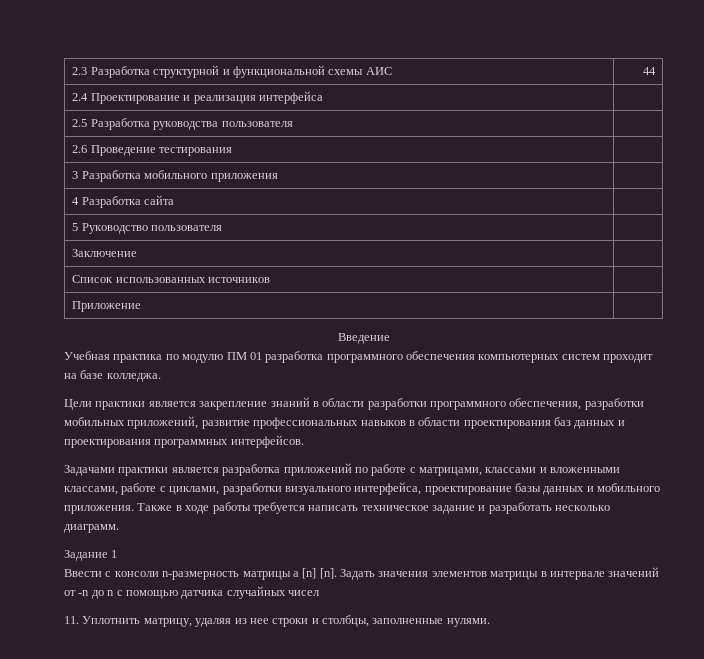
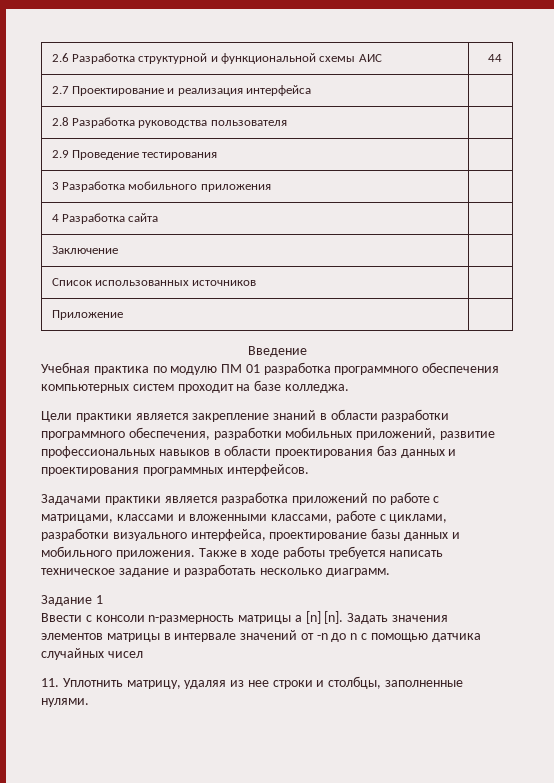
[72,67,88,75] 2.3 -> [51,53,69,62] 2.6
[72,93,89,101] 2.4 -> [51,86,69,94] 2.7
[72,119,88,127] 2.5 -> [51,117,69,126] 2.8
[72,145,88,153] 2.6 -> [51,150,69,158] 2.9
[72,223,223,234] // 5 Руководство пользователя | -> (159, 217) none

